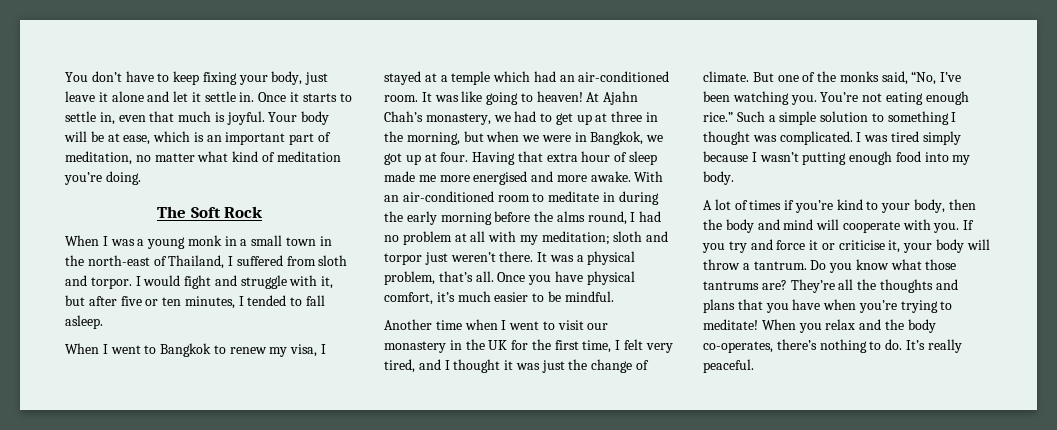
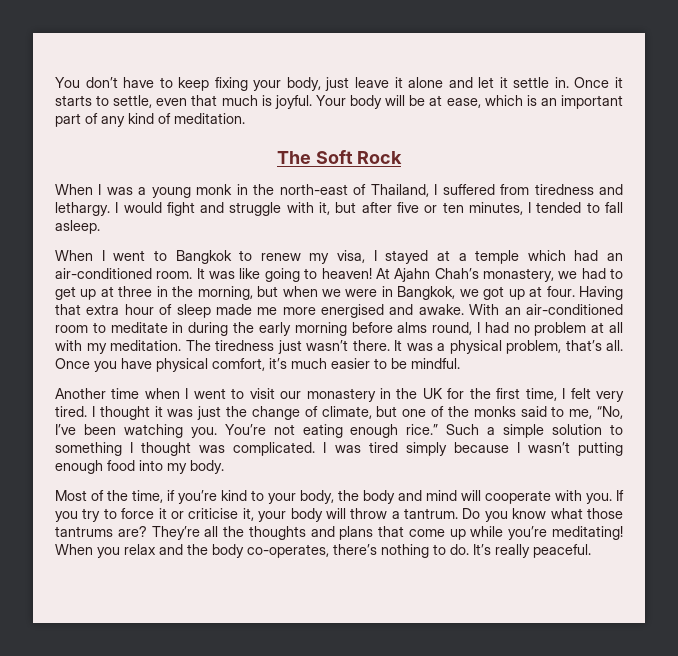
[65,111,115,125] settle in, -> [113,95,153,108] settle,
[65,151,341,165] [64,171,141,185] meditation, no matter what kind of meditation you’re doing. -> [101,113,245,127] any kind of meditation.
[240,235,332,246] a small town in -> (248, 189) none
[318,255,348,266] [65,275,132,289] sloth and torpor. -> [534,184,623,195] [55,202,110,216] tiredness and lethargy.
[556,175,587,182] more -> (414, 309) none
[534,211,554,222] the -> (393, 327) none
[541,231,669,245] [384,252,496,265] meditation; sloth and torpor just weren’t -> [110,340,348,354] meditation. The tiredness just wasn’t
[384,359,441,373] tired, and -> [55,406,87,417] tired.
[703,71,774,82] climate. But -> [321,406,398,419] climate, but
[881,71,908,85] said, -> [520,406,593,419] said to me,
[703,199,782,210] A lot of times -> [55,490,163,503] Most of the time,
[948,199,976,210] then -> (334, 497) none
[750,239,773,250] and -> [103,508,117,519] to
[765,299,953,313] [703,319,758,330] you have when you’re trying to meditate! -> [408,526,623,540] come up while you’re meditating!

